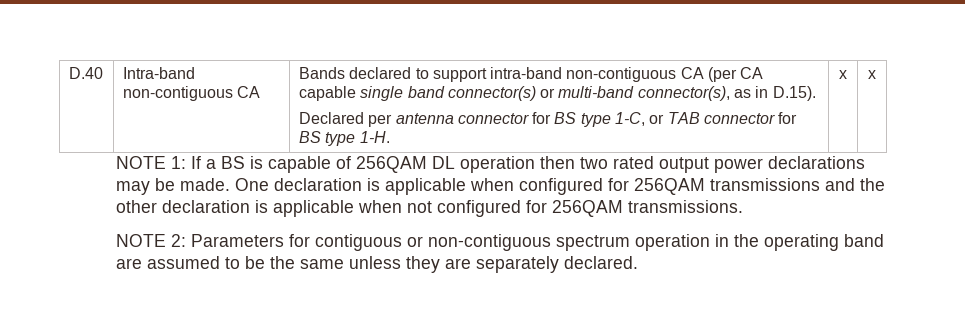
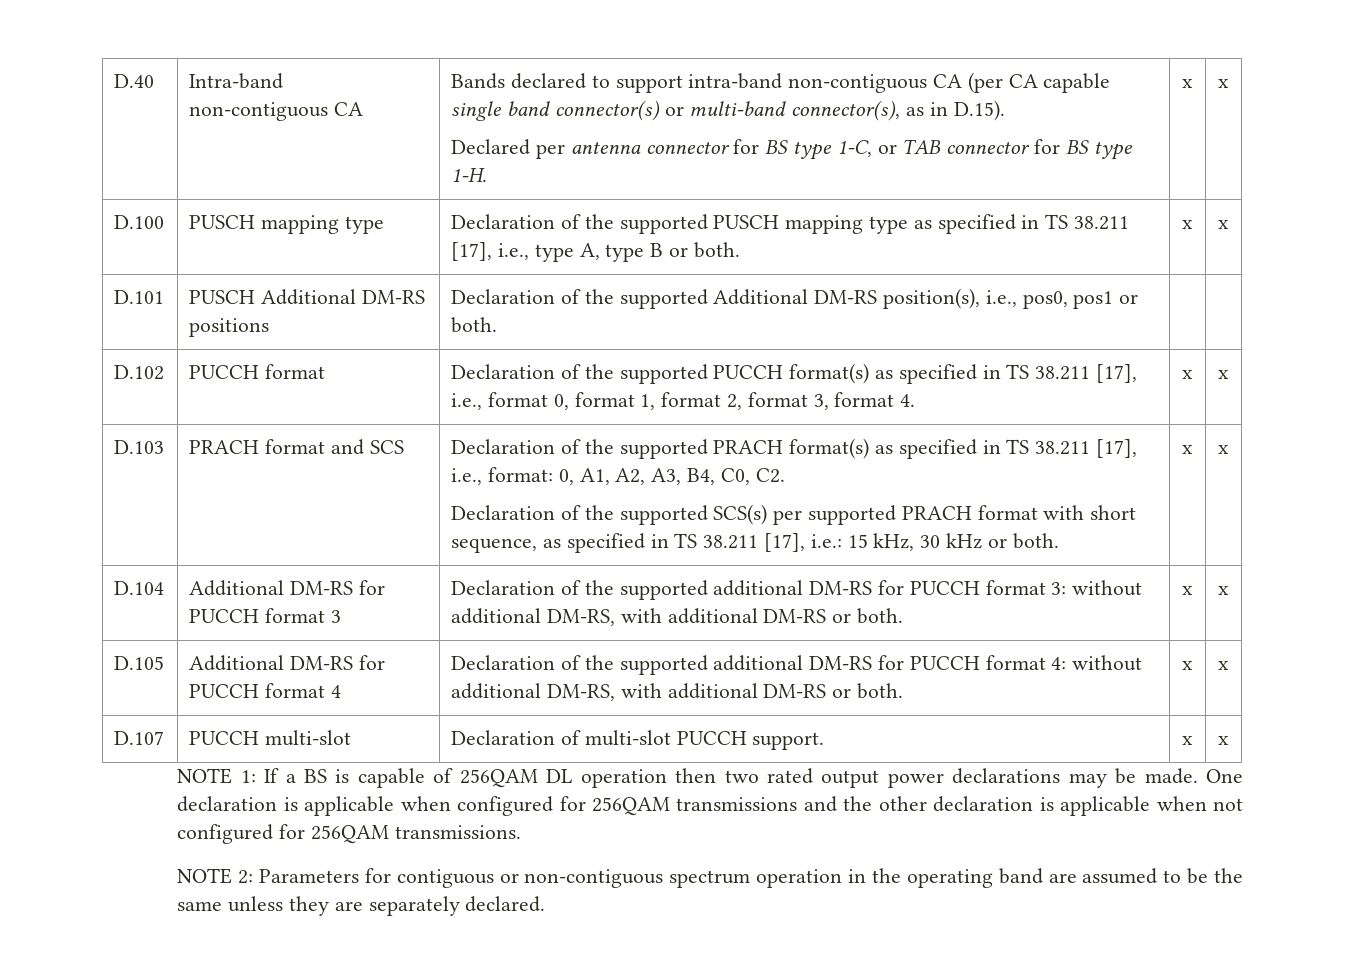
(876, 74) none -> [114,215,165,229] [189,215,384,234] [451,214,1130,234] [451,242,740,262] [1182,220,1193,229] [1218,220,1229,229] [114,290,165,304] [189,289,425,305] [189,318,270,337] [451,288,1139,309] [451,317,498,333] [114,365,165,380] [189,364,326,379] [451,363,1138,384] [451,392,916,410] [1182,370,1193,379] [1218,370,1229,379] [114,440,165,454] [189,439,404,455] [451,438,1138,459] [451,467,785,485] [451,504,1137,525] [451,533,1059,553] [1182,445,1193,454] [1218,445,1229,454] [114,581,165,595] [189,580,385,596] [189,608,341,623] [451,580,1143,600] [451,608,904,626] [1182,586,1193,595] [1218,586,1229,595] [114,656,165,670] [189,655,385,671] [189,683,341,698] [451,655,1143,675] [451,683,904,701] [1182,661,1193,670] [1218,661,1229,670] [114,731,165,745] [189,730,352,746] [451,730,825,750] [1182,736,1193,745] [1218,736,1229,745] // D.100 | PUSCH mapping type | Declaration of the supported PUSCH mapping type as specified in TS 38.211 [17], i.e., type A, type B or both. | x | x // D.101 | PUSCH Additional DM-RS positions | Declaration of the supported Additional DM-RS position(s), i.e., pos0, pos1 or both. | | // D.102 | PUCCH format | Declaration of the supported PUCCH format(s) as specified in TS 38.211 [17], i.e., format 0, format 1, format 2, format 3, format 4. | x | x // D.103 | PRACH format and SCS | Declaration of the supported PRACH format(s) as specified in TS 38.211 [17], i.e., format: 0, A1, A2, A3, B4, C0, C2. // Declaration of the supported SCS(s) per supported PRACH format with short sequence, as specified in TS 38.211 [17], i.e.: 15 kHz, 30 kHz or both. | x | x // D.104 | Additional DM-RS for PUCCH format 3 | Declaration of the supported additional DM-RS for PUCCH format 3: without additional DM-RS, with additional DM-RS or both. | x | x // D.105 | Additional DM-RS for PUCCH format 4 | Declaration of the supported additional DM-RS for PUCCH format 4: without additional DM-RS, with additional DM-RS or both. | x | x // D.107 | PUCCH multi-slot | Declaration of multi-slot PUCCH support. | x | x

